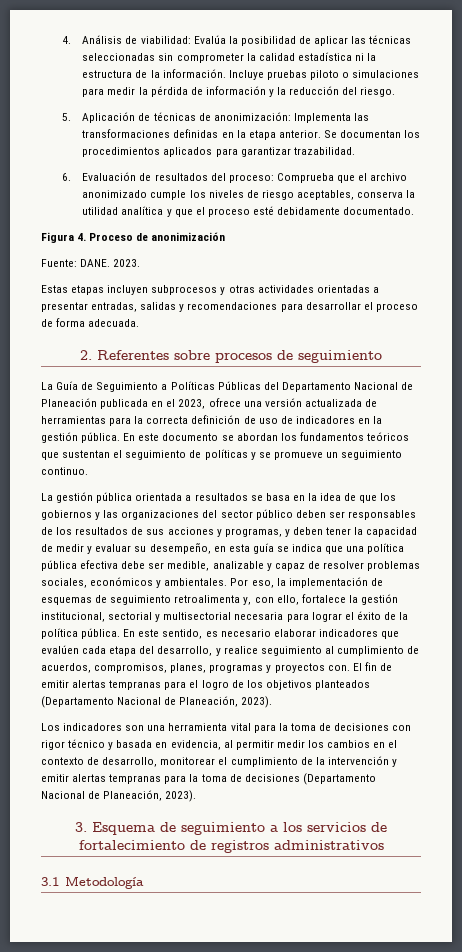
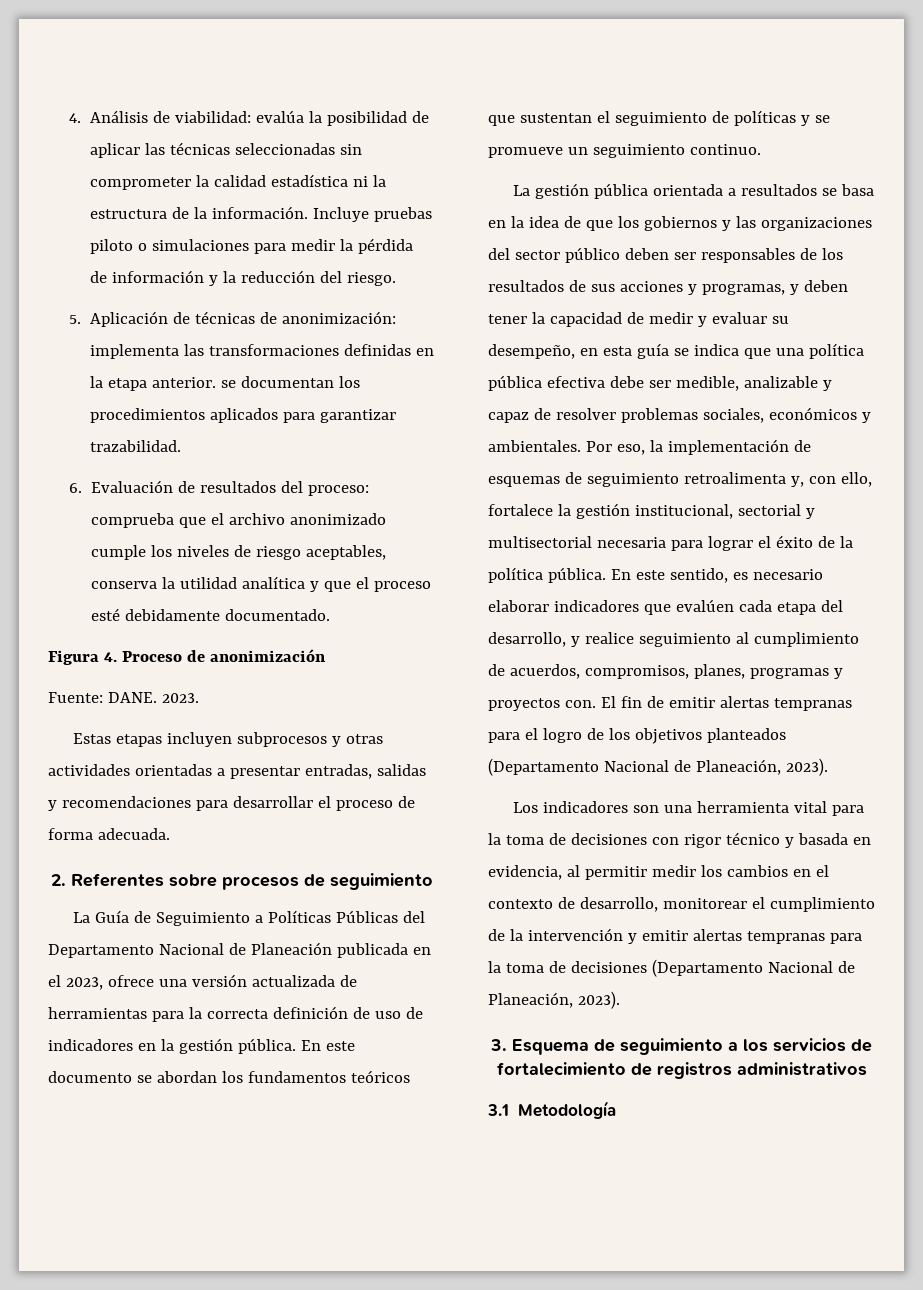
[193,35,226,44] Evalúa -> [256,110,305,123] evalúa
[293,113,351,123] Implementa -> [90,344,180,359] implementa
[324,130,338,138] Se -> [221,380,237,388] se
[276,173,334,183] Comprueba -> [91,513,175,528] comprueba

